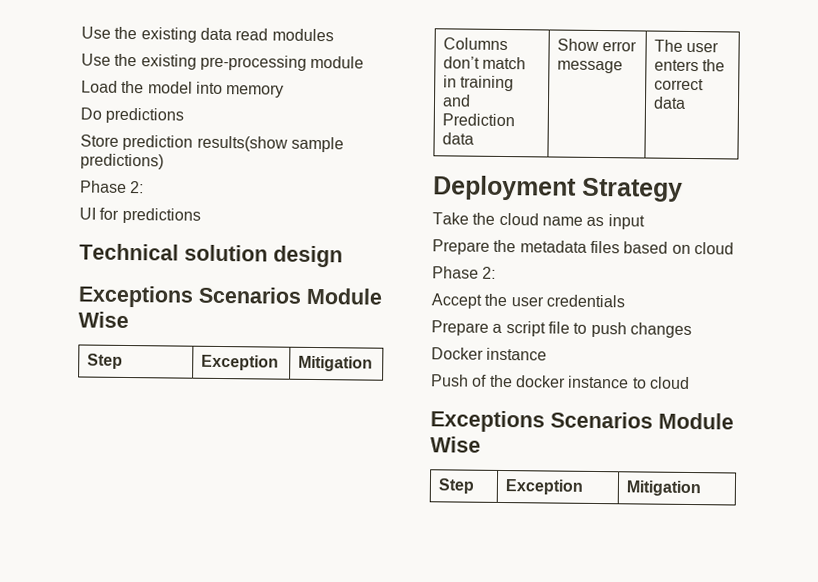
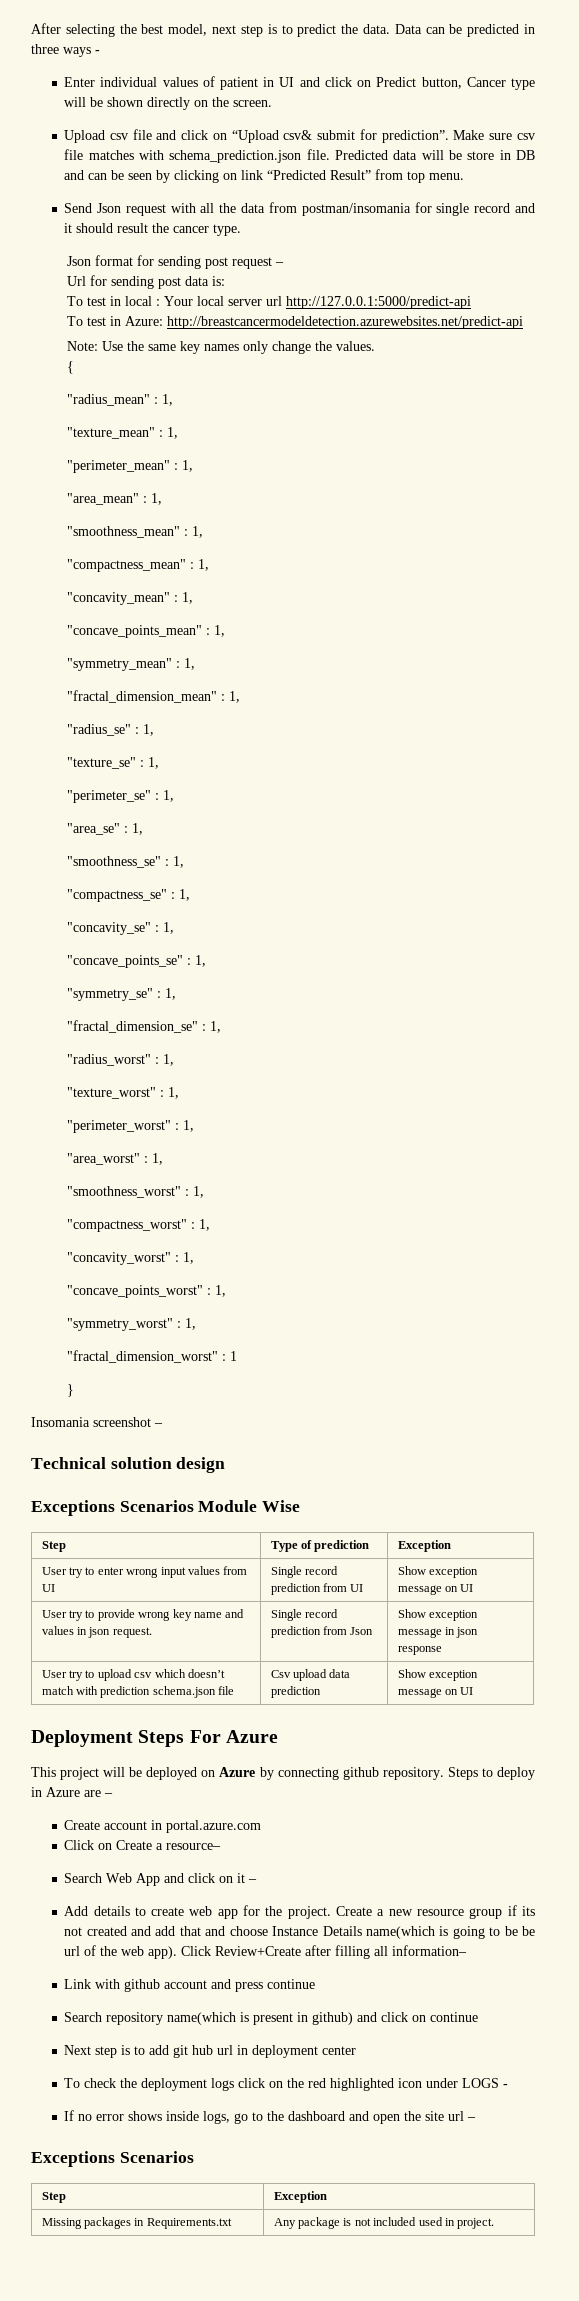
[81,26,334,43] [81,53,365,71] [81,80,285,98] [80,107,185,124] [80,134,344,153] [80,153,164,170] [80,180,145,194] [79,207,201,224] Use the existing data read modules // Use the existing pre-processing module // Load the model into memory // Do predictions // Store prediction results(show sample predictions) // Phase 2: // UI for predictions -> [31,23,535,37] [31,44,100,57] [64,76,535,90] [64,97,273,110] [64,129,535,143] [64,149,535,163] [64,169,465,183] [64,202,535,216] [64,223,242,236] [66,255,284,269] [66,275,225,289] [66,296,471,309] [66,316,523,329] [66,341,375,354] [66,361,74,374] [66,394,173,406] [66,427,178,439] [66,460,193,473] [66,493,162,505] [66,526,203,538] [66,559,209,572] [66,592,193,605] [66,625,225,638] [66,658,195,671] [66,690,240,703] [66,724,154,736] [66,757,159,769] [66,790,174,803] [66,823,143,835] [66,856,184,868] [66,889,190,902] [66,922,174,935] [66,955,206,968] [66,988,176,1001] [66,1020,221,1033] [66,1054,174,1066] [66,1087,179,1099] [66,1120,194,1133] [66,1153,163,1165] [66,1186,204,1198] [66,1219,210,1232] [66,1252,194,1265] [66,1285,226,1298] [66,1318,196,1331] [66,1350,237,1363] [66,1384,74,1397] [31,1417,163,1427] After selecting the best model, next step is to predict the data. Data can be predicted in three ways - // Enter individual values of patient in UI and click on Predict button, Cancer type will be shown directly on the screen. // Upload csv file and click on “Upload csv& submit for prediction”. Make sure csv file matches with schema_prediction.json file. Predicted data will be store in DB and can be seen by clicking on link “Predicted Result” from top menu. // Send Json request with all the data from postman/insomania for single record and it should result the cancer type. // Json format for sending post request – // Url for sending post data is: // To test in local : Your local server url http://127.0.0.1:5000/predict-api // To test in Azure: http://breastcancermodeldetection.azurewebsites.net/predict-api // Note: Use the same key names only change the values. // { // "radius_mean" : 1, // "texture_mean" : 1, // "perimeter_mean" : 1, // "area_mean" : 1, // "smoothness_mean" : 1, // "compactness_mean" : 1, // "concavity_mean" : 1, // "concave_points_mean" : 1, // "symmetry_mean" : 1, // "fractal_dimension_mean" : 1, // "radius_se" : 1, // "texture_se" : 1, // "perimeter_se" : 1, // "area_se" : 1, // "smoothness_se" : 1, // "compactness_se" : 1, // "concavity_se" : 1, // "concave_points_se" : 1, // "symmetry_se" : 1, // "fractal_dimension_se" : 1, // "radius_worst" : 1, // "texture_worst" : 1, // "perimeter_worst" : 1, // "area_worst" : 1, // "smoothness_worst" : 1, // "compactness_worst" : 1, // "concavity_worst" : 1, // "concave_points_worst" : 1, // "symmetry_worst" : 1, // "fractal_dimension_worst" : 1 // } // Insomania screenshot –
[200,354,279,371] [297,355,373,372] [442,37,508,51] [442,56,527,70] [442,75,515,92] [441,94,471,107] [441,113,515,127] [441,132,474,145] [556,38,638,52] [556,60,623,74] [653,39,720,53] [653,59,726,72] [653,78,704,91] [652,96,686,109] [432,175,683,202] [432,212,645,230] [432,239,734,255] [432,266,497,279] [431,293,625,309] [431,320,692,339] [431,347,548,361] [430,374,690,389] [430,410,734,433] [430,436,481,453] [437,478,475,494] [504,479,583,495] [625,480,701,497] Exception | Mitigation // Columns don’t match in training and Prediction data | Show error message | The user enters the correct data // Deployment Strategy // Take the cloud name as input // Prepare the metadata files based on cloud // Phase 2: // Accept the user credentials // Prepare a script file to push changes // Docker instance // Push of the docker instance to cloud // Exceptions Scenarios Module Wise // Step | Exception | Mitigation -> [270,1540,370,1552] [397,1540,451,1552] [41,1566,248,1578] [41,1584,55,1592] [270,1566,339,1578] [270,1583,364,1595] [397,1566,479,1578] [397,1584,474,1595] [41,1609,245,1621] [41,1626,152,1638] [270,1609,339,1621] [270,1626,374,1638] [397,1609,479,1621] [397,1627,479,1638] [397,1646,442,1655] [41,1669,225,1681] [41,1686,235,1698] [270,1669,351,1681] [270,1686,321,1698] [397,1669,479,1681] [397,1687,474,1698] [31,1730,278,1747] [31,1767,535,1780] [31,1787,113,1797] [64,1820,262,1833] [64,1840,222,1850] [64,1873,258,1886] [64,1905,535,1919] [64,1926,536,1939] [64,1945,468,1959] [64,1979,316,1992] [64,2012,479,2025] [64,2045,357,2058] [64,2078,509,2091] [64,2110,477,2124] [31,2151,194,2167] [41,2192,66,2203] [273,2191,327,2203] [41,2217,232,2229] [273,2217,495,2229] Type of prediction | Exception // User try to enter wrong input values from UI | Single record prediction from UI | Show exception message on UI // User try to provide wrong key name and values in json request. | Single record prediction from Json | Show exception message in json response // User try to upload csv which doesn’t match with prediction schema.json file | Csv upload data prediction | Show exception message on UI // Deployment Steps For Azure // This project will be deployed on Azure by connecting github repository. Steps to deploy in Azure are – // Create account in portal.azure.com // Click on Create a resource– // Search Web App and click on it – // Add details to create web app for the project. Create a new resource group if its not created and add that and choose Instance Details name(which is going to be be url of the web app). Click Review+Create after filling all information– // Link with github account and press continue // Search repository name(which is present in github) and click on continue // Next step is to add git hub url in deployment center // To check the deployment logs click on the red highlighted icon under LOGS - // If no error shows inside logs, go to the dashboard and open the site url – // Exceptions Scenarios // Step | Exception // Missing packages in Requirements.txt | Any package is not included used in project.

